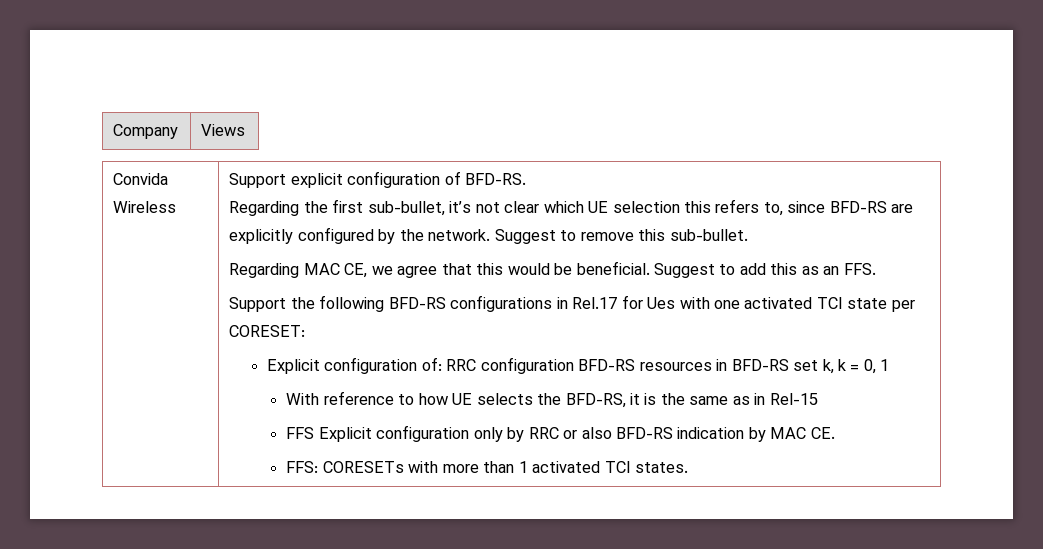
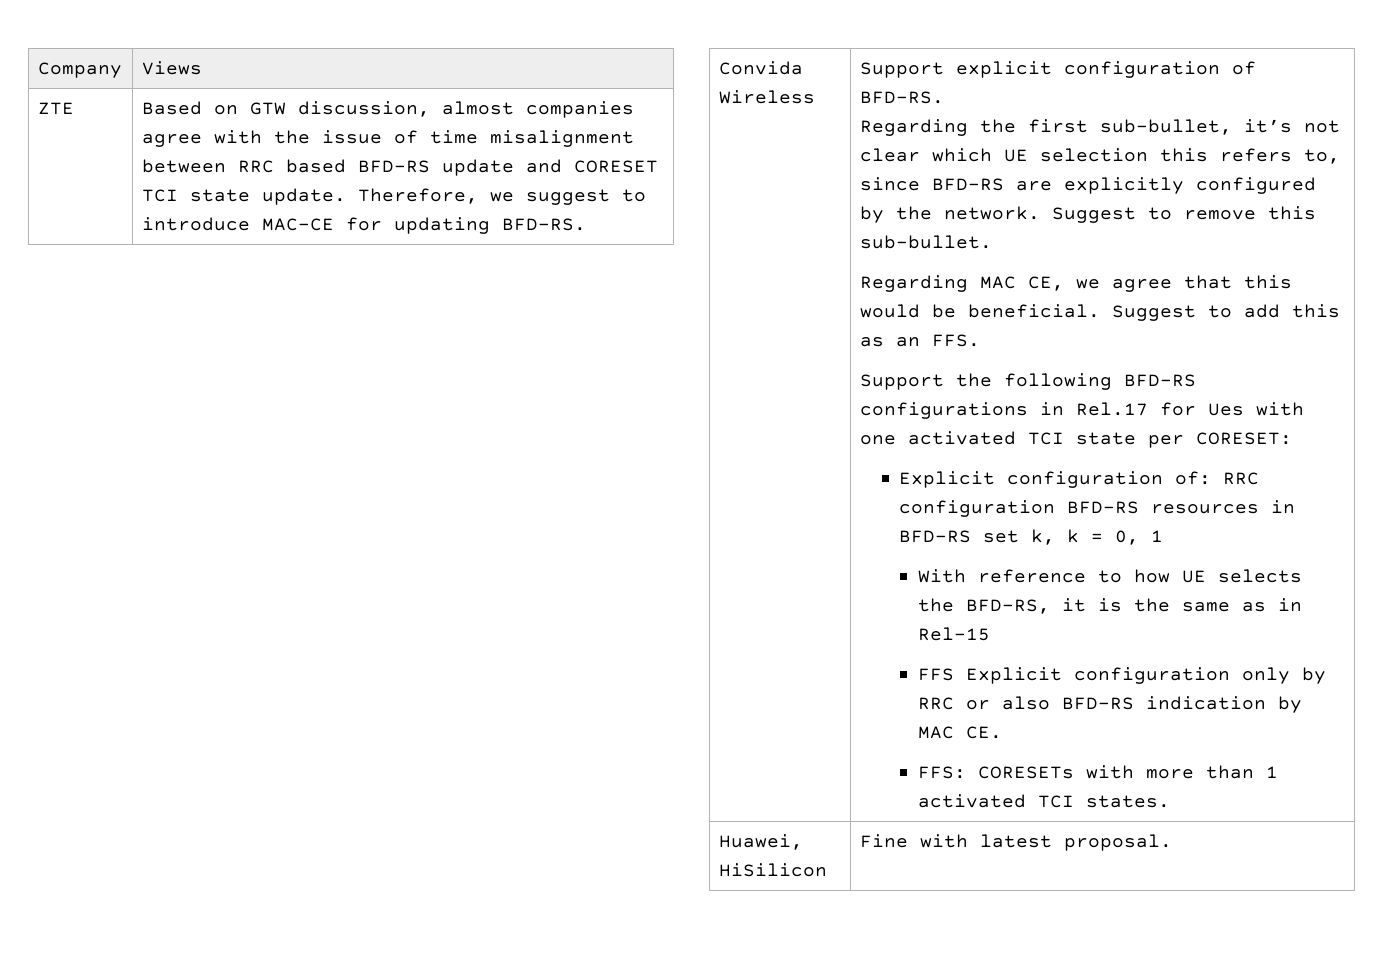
(246, 130) none -> [37,102,74,115] [141,101,634,118] [141,130,634,147] [141,159,658,176] [141,188,646,205] [141,217,586,234] // ZTE | Based on GTW discussion, almost companies agree with the issue of time misalignment between RRC based BFD-RS update and CORESET TCI state update. Therefore, we suggest to introduce MAC-CE for updating BFD-RS.
(688, 467) none -> [718,834,803,850] [718,863,827,877] [859,834,1172,851] // Huawei, HiSilicon | Fine with latest proposal.

